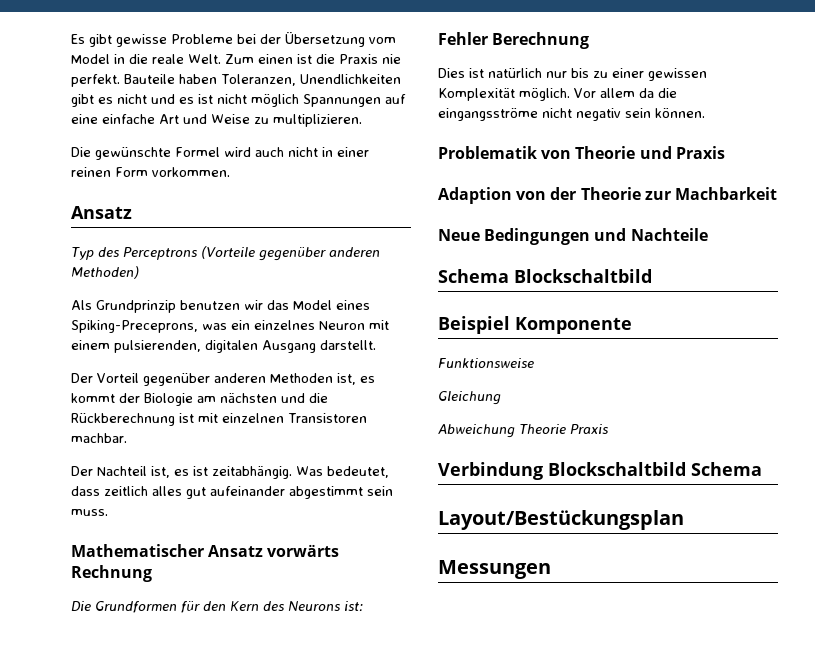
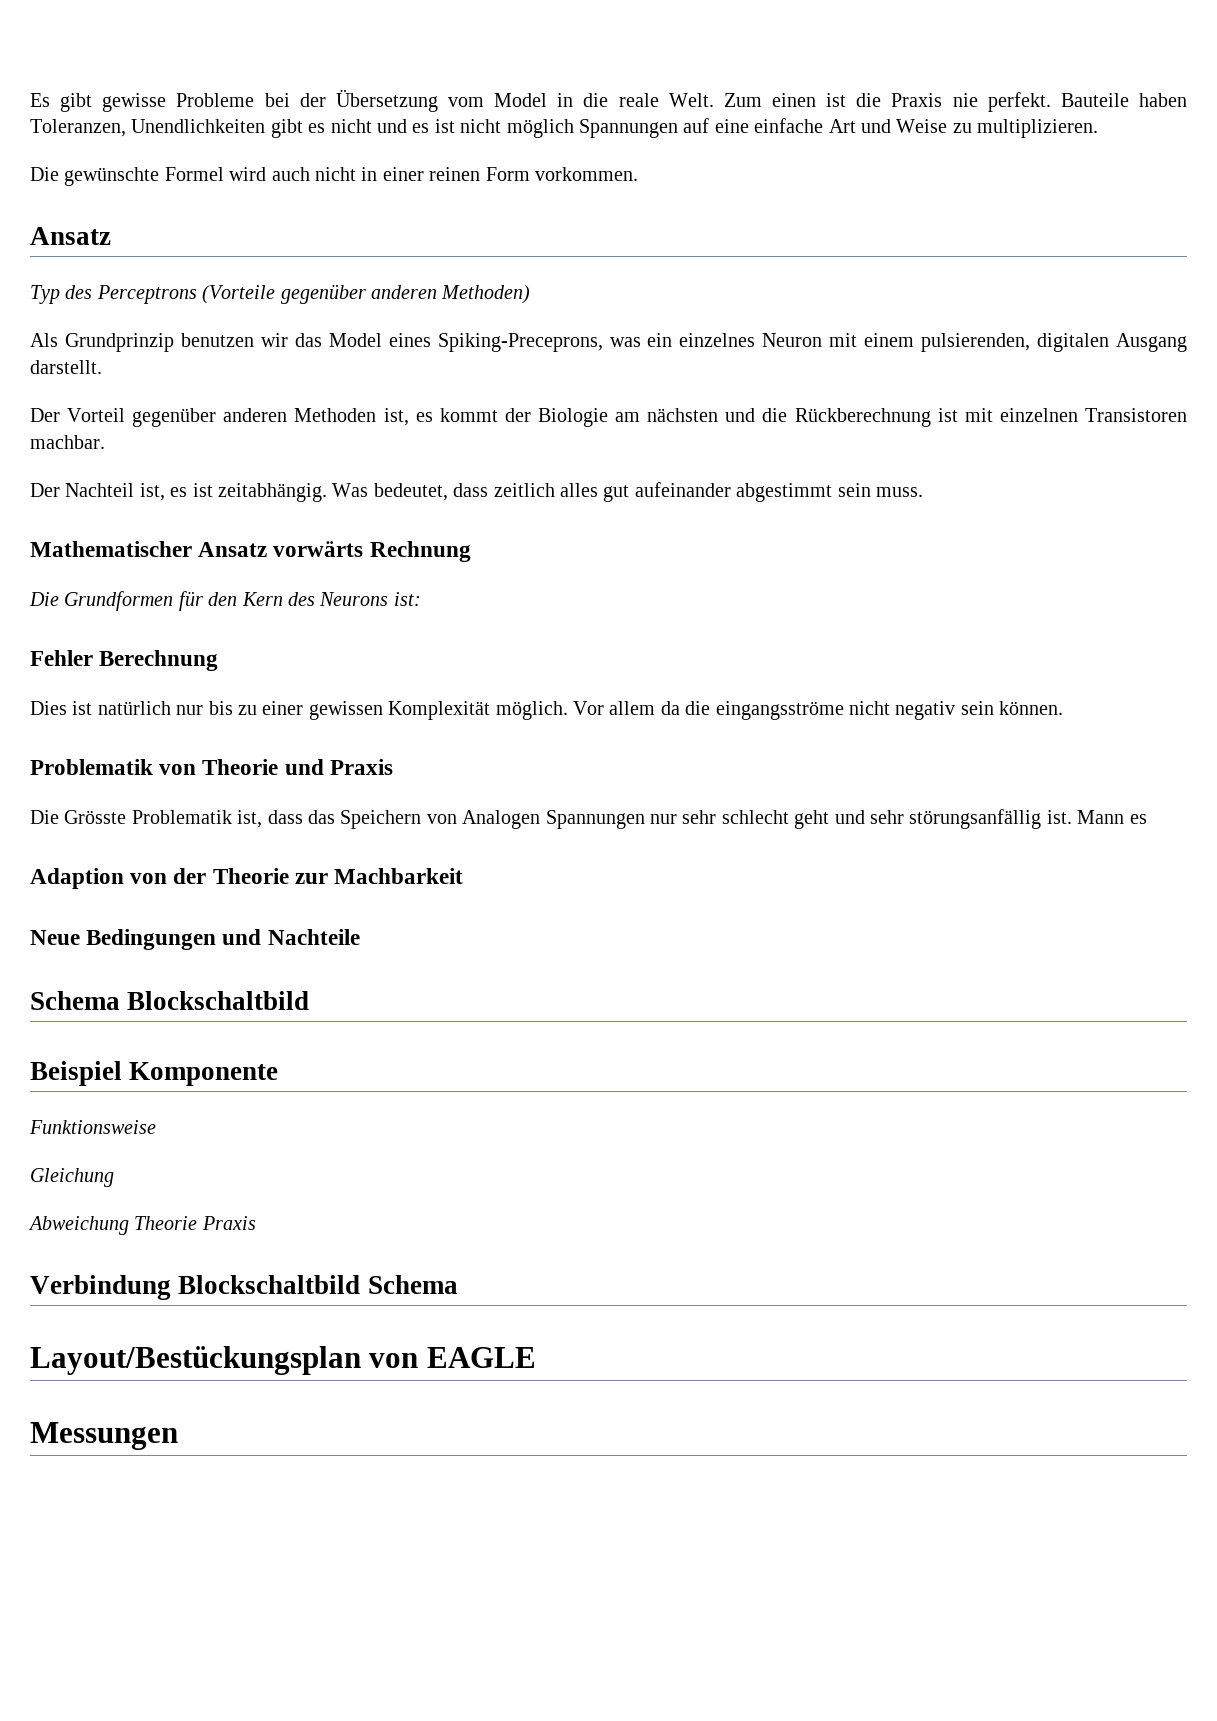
(725, 152) none -> [30,809,1147,829] // Die Grösste Problematik ist, dass das Speichern von Analogen Spannungen nur sehr schlecht geht und sehr störungsanfällig ist. Mann es
(684, 520) none -> [369,1347,536,1368] von EAGLE

